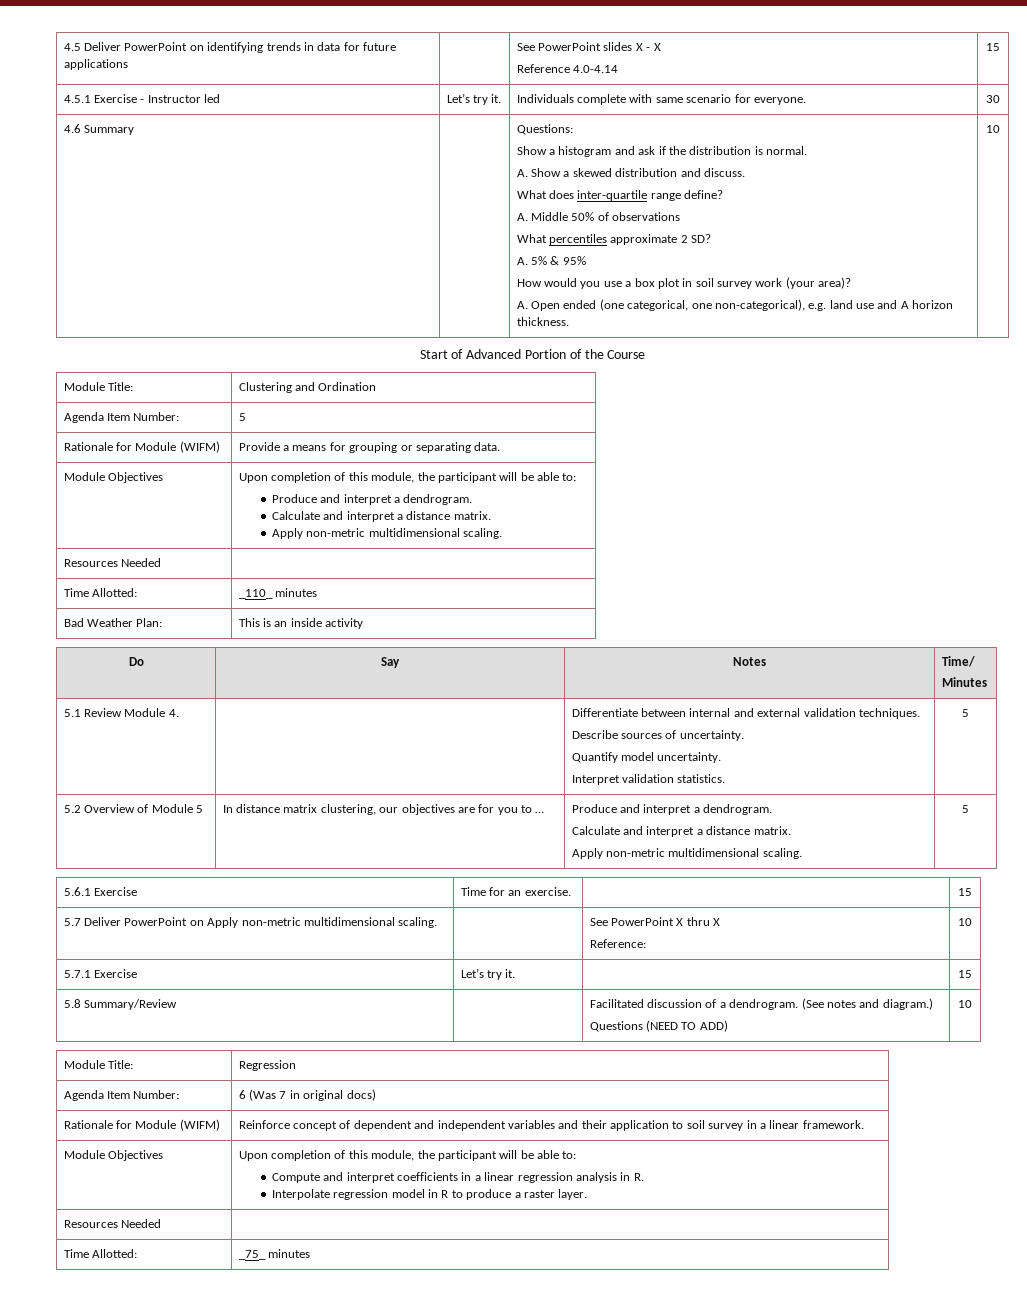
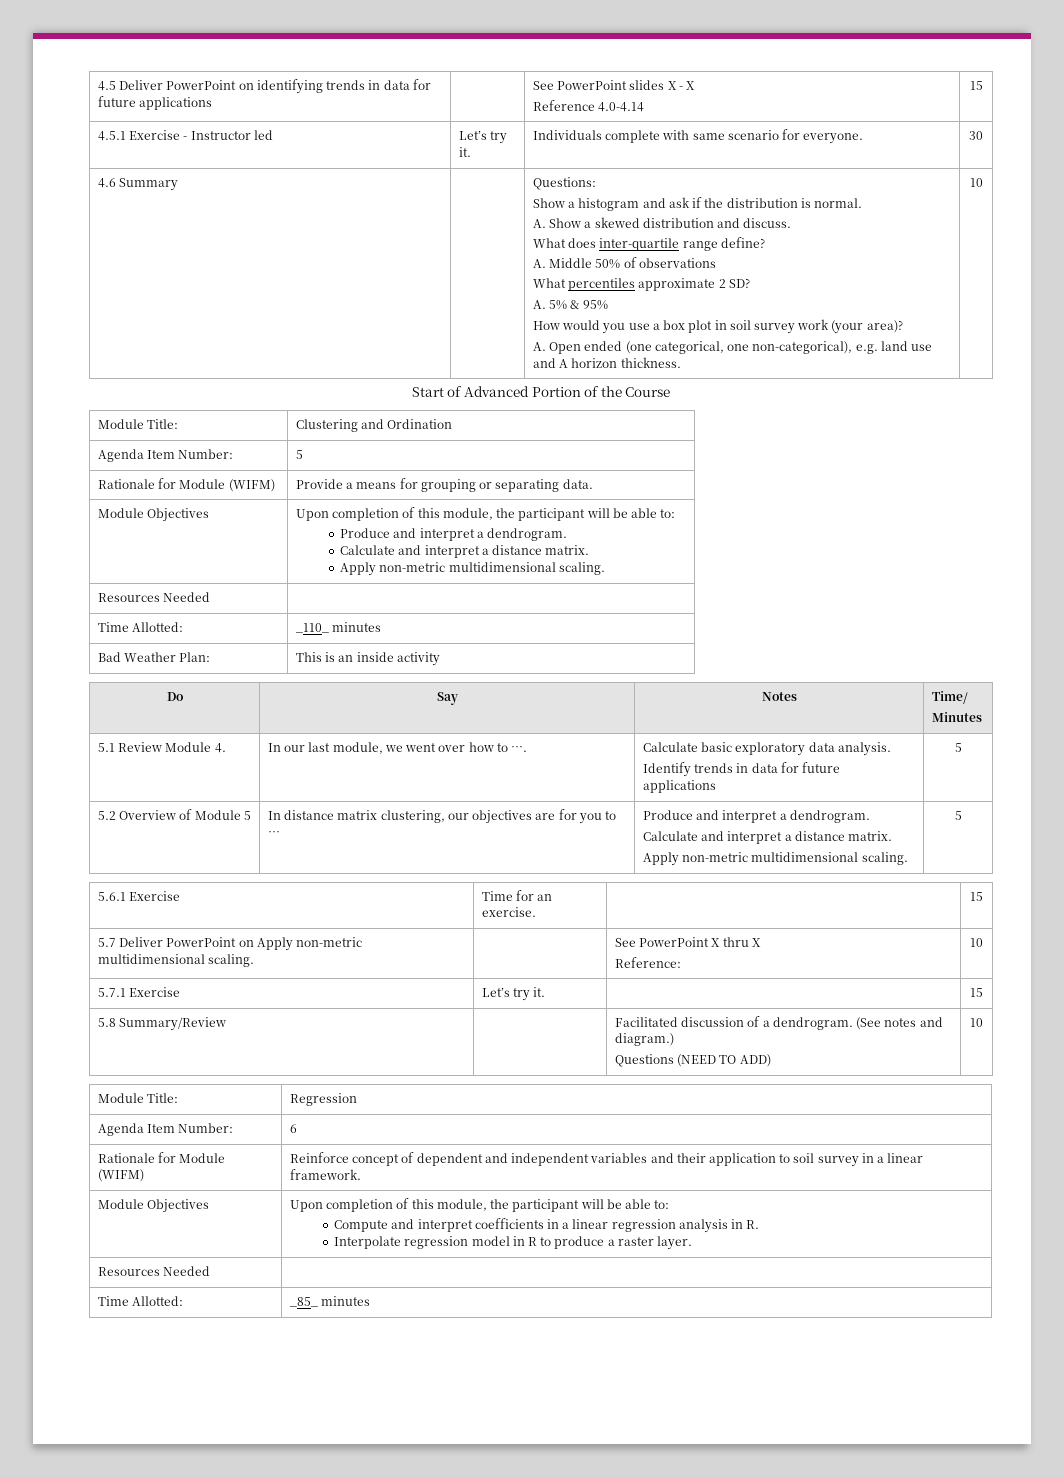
[571,708,920,719] [571,730,744,741] [571,752,722,763] [571,774,726,785] | Differentiate between internal and external validation techniques. // Describe sources of uncertainty. // Quantify model uncertainty. // Interpret validation statistics. -> [267,742,528,754] [642,742,891,756] [642,762,841,777] [642,780,716,793] In our last module, we went over how to …. | Calculate basic exploratory data analysis. // Identify trends in data for future applications
[249,1089,376,1101] (Was 7 in original docs) -> (297, 1128) none
[238,1250,266,1260] _75_ -> [288,1297,318,1307] _85_

